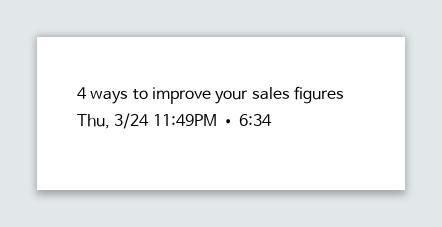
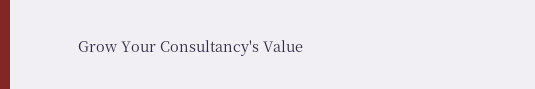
[77,86,344,104] [77,113,273,129] 4 ways to improve your sales figures // Thu, 3/24 11:49PM • 6:34 -> [78,40,303,56] Grow Your Consultancy's Value

